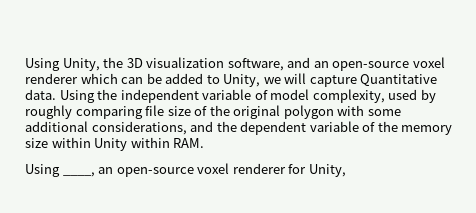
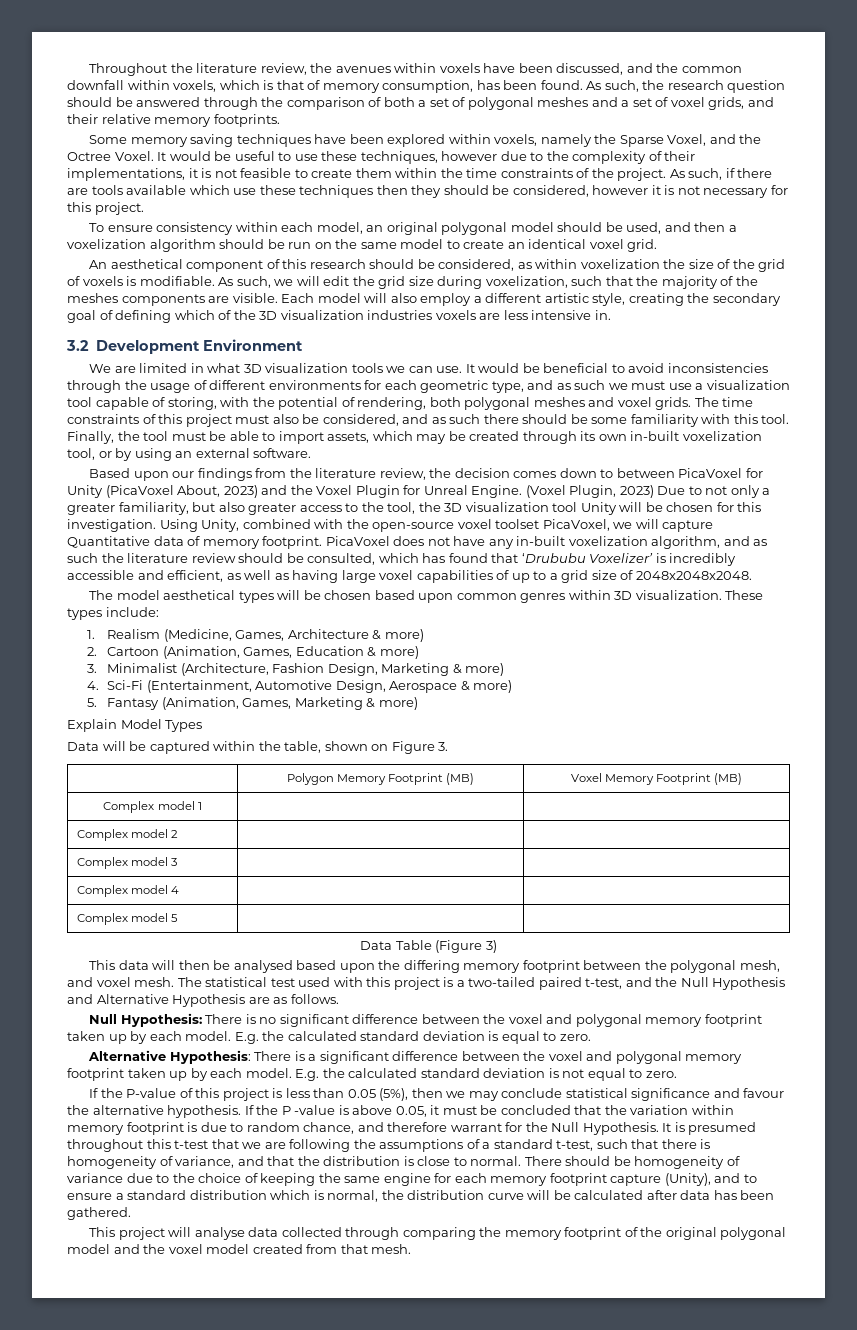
[25,57,445,71] [25,73,438,87] [25,89,436,103] [25,105,401,119] [25,121,453,135] [25,137,205,151] [25,163,346,177] Using Unity, the 3D visualization software, and an open-source voxel renderer which can be added to Unity, we will capture Quantitative data. Using the independent variable of model complexity, used by roughly comparing file size of the original polygon with some additional considerations, and the dependent variable of the memory size within Unity within RAM. // Using ____, an open-source voxel renderer for Unity, -> [89,63,742,76] [67,80,786,93] [67,97,774,110] [67,114,280,127] [89,134,762,147] [67,151,696,164] [67,168,773,181] [67,185,788,198] [67,202,144,215] [89,222,737,235] [67,239,658,252] [89,259,786,272] [67,276,758,289] [67,293,781,306] [67,310,611,323] [66,339,303,354] [89,363,768,373] [67,380,790,393] [67,397,754,410] [67,414,790,427] [67,431,762,444] [67,448,312,461] [89,468,763,481] [67,485,771,498] [67,502,762,515] [67,519,714,532] [67,536,768,549] [67,553,737,566] [67,570,752,583] [89,590,764,603] [67,607,159,620] [87,629,424,642] [87,646,419,659] [87,663,505,676] [87,680,513,693] [87,697,418,710] [67,719,203,732] [67,741,449,754] [286,773,475,785] [570,773,743,785] [103,801,202,813] [77,829,179,841] [77,857,178,869] [77,885,180,897] [77,913,179,925] [360,940,497,953] [89,960,780,973] [67,977,786,990] [67,994,339,1007] [89,1013,762,1027] [67,1031,591,1044] [88,1050,743,1064] [67,1068,677,1081] [89,1088,785,1101] [67,1105,734,1118] [67,1122,757,1135] [67,1139,711,1152] [67,1156,740,1169] [67,1173,757,1186] [67,1190,775,1202] [67,1207,131,1220] [89,1227,787,1240] [67,1244,412,1254] Throughout the literature review, the avenues within voxels have been discussed, and the common downfall within voxels, which is that of memory consumption, has been found. As such, the research question should be answered through the comparison of both a set of polygonal meshes and a set of voxel grids, and their relative memory footprints. // Some memory saving techniques have been explored within voxels, namely the Sparse Voxel, and the Octree Voxel. It would be useful to use these techniques, however due to the complexity of their implementations, it is not feasible to create them within the time constraints of the project. As such, if there are tools available which use these techniques then they should be considered, however it is not necessary for this project. // To ensure consistency within each model, an original polygonal model should be used, and then a voxelization algorithm should be run on the same model to create an identical voxel grid. // An aesthetical component of this research should be considered, as within voxelization the size of the grid of voxels is modifiable. As such, we will edit the grid size during voxelization, such that the majority of the meshes components are visible. Each model will also employ a different artistic style, creating the secondary goal of defining which of the 3D visualization industries voxels are less intensive in. // 3.2 Development Environment // We are limited in what 3D visualization tools we can use. It would be beneficial to avoid inconsistencies through the usage of different environments for each geometric type, and as such we must use a visualization tool capable of storing, with the potential of rendering, both polygonal meshes and voxel grids. The time constraints of this project must also be considered, and as such there should be some familiarity with this tool. Finally, the tool must be able to import assets, which may be created through its own in-built voxelization tool, or by using an external software. // Based upon our findings from the literature review, the decision comes down to between PicaVoxel for Unity (PicaVoxel About, 2023) and the Voxel Plugin for Unreal Engine. (Voxel Plugin, 2023) Due to not only a greater familiarity, but also greater access to the tool, the 3D visualization tool Unity will be chosen for this investigation. Using Unity, combined with the open-source voxel toolset PicaVoxel, we will capture Quantitative data of memory footprint. PicaVoxel does not have any in-built voxelization algorithm, and as such the literature review should be consulted, which has found that ‘Drububu Voxelizer’ is incredibly accessible and efficient, as well as having large voxel capabilities of up to a grid size of 2048x2048x2048. // The model aesthetical types will be chosen based upon common genres within 3D visualization. These types include: // 1. Realism (Medicine, Games, Architecture & more) // 2. Cartoon (Animation, Games, Education & more) // 3. Minimalist (Architecture, Fashion Design, Marketing & more) // 4. Sci-Fi (Entertainment, Automotive Design, Aerospace & more) // 5. Fantasy (Animation, Games, Marketing & more) // Explain Model Types // Data will be captured within the table, shown on Figure 3. // | Polygon Memory Footprint (MB) | Voxel Memory Footprint (MB) // Complex model 1 | | // Complex model 2 | | // Complex model 3 | | // Complex model 4 | | // Complex model 5 | | // Data Table (Figure 3) // This data will then be analysed based upon the differing memory footprint between the polygonal mesh, and voxel mesh. The statistical test used with this project is a two-tailed paired t-test, and the Null Hypothesis and Alternative Hypothesis are as follows. // Null Hypothesis: There is no significant difference between the voxel and polygonal memory footprint taken up by each model. E.g. the calculated standard deviation is equal to zero. // Alternative Hypothesis: There is a significant difference between the voxel and polygonal memory footprint taken up by each model. E.g. the calculated standard deviation is not equal to zero. // If the P-value of this project is less than 0.05 (5%), then we may conclude statistical significance and favour the alternative hypothesis. If the P -value is above 0.05, it must be concluded that the variation within memory footprint is due to random chance, and therefore warrant for the Null Hypothesis. It is presumed throughout this t-test that we are following the assumptions of a standard t-test, such that there is homogeneity of variance, and that the distribution is close to normal. There should be homogeneity of variance due to the choice of keeping the same engine for each memory footprint capture (Unity), and to ensure a standard distribution which is normal, the distribution curve will be calculated after data has been gathered. // This project will analyse data collected through comparing the memory footprint of the original polygonal model and the voxel model created from that mesh.

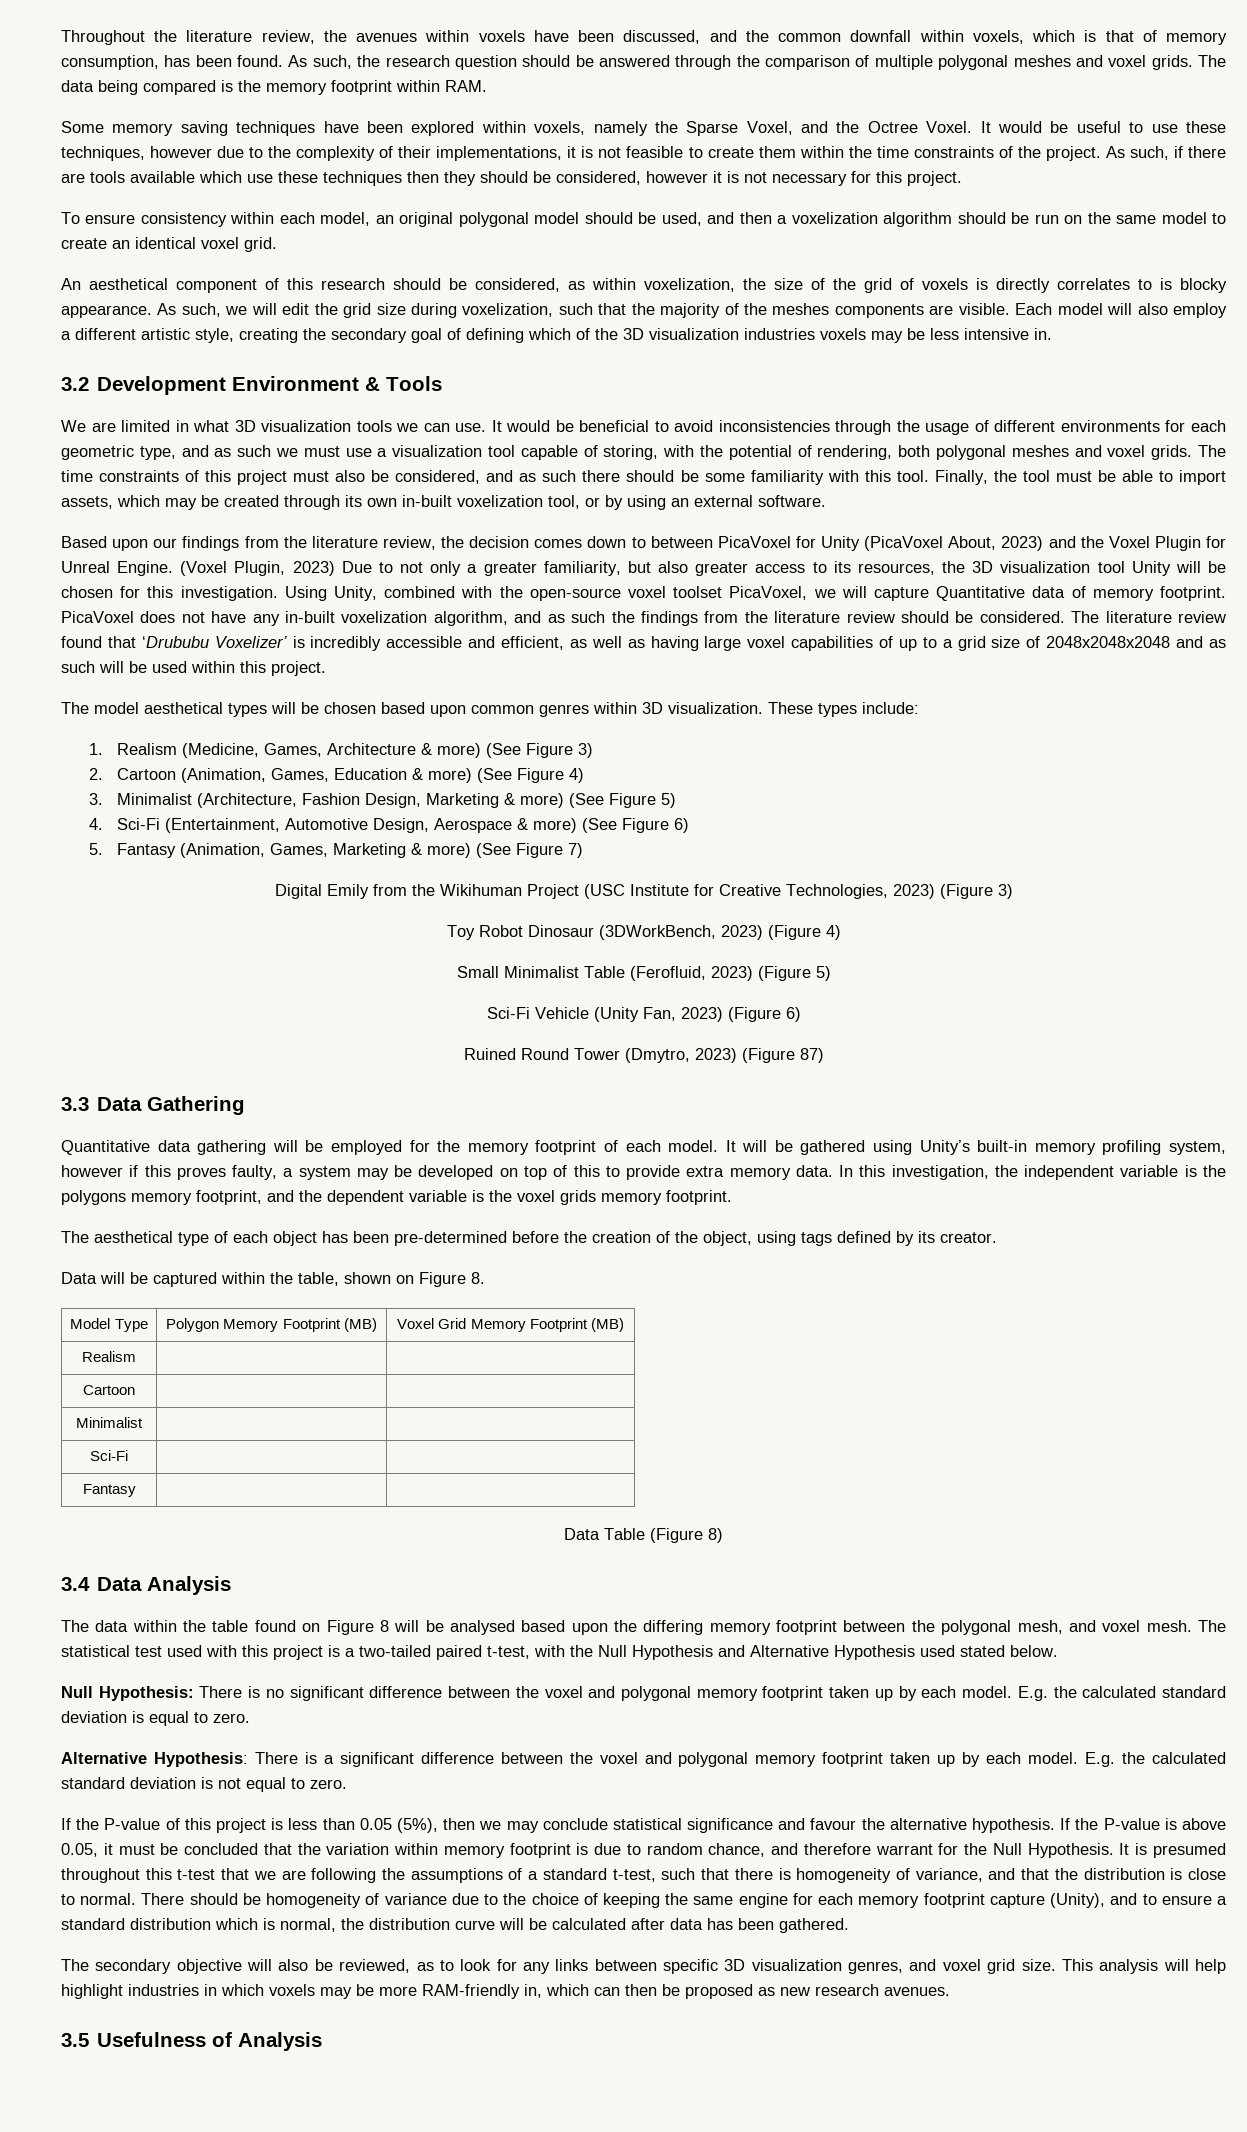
[383,97,774,110] [67,114,280,127] both a set of polygonal meshes and a set of voxel grids, and their relative memory footprints. -> [874,55,1226,70] [61,80,487,95] multiple polygonal meshes and voxel grids. The data being compared is the memory footprint within RAM.
[580,259,660,269] voxelization -> [644,278,735,292] voxelization,
[139,276,215,286] modifiable. -> [996,278,1227,293] [61,305,152,318] directly correlates to is blocky appearance.
[479,313,501,320] are -> [871,328,925,343] may be
(303, 345) none -> [365,376,443,391] & Tools
[361,502,416,514] the tool, -> [833,561,935,575] its resources,
(124, 558) none -> [640,611,768,626] findings from the
[307,553,446,565] consulted, which has -> [979,611,1226,623] considered. The literature review
[635,571,752,580] 2048x2048x2048. -> [1046,636,1226,648] [61,661,326,676] 2048x2048x2048 and as such will be used within this project.
(424, 635) none -> [486,743,594,758] (See Figure 3)
(419, 652) none -> [477,768,585,783] (See Figure 4)
(505, 669) none -> [569,793,677,808] (See Figure 5)
(513, 686) none -> [582,818,690,833] (See Figure 6)
[67,719,203,732] // Explain Model Types -> [476,843,584,858] [274,884,1013,899] [446,925,841,940] [456,966,831,981] [486,1007,801,1022] [463,1048,824,1063] [61,1096,246,1115] [61,1140,1226,1155] [61,1165,1226,1180] [61,1190,732,1205] [61,1231,997,1246] (See Figure 7) // Digital Emily from the Wikihuman Project (USC Institute for Creative Technologies, 2023) (Figure 3) // Toy Robot Dinosaur (3DWorkBench, 2023) (Figure 4) // Small Minimalist Table (Ferofluid, 2023) (Figure 5) // Sci-Fi Vehicle (Unity Fan, 2023) (Figure 6) // Ruined Round Tower (Dmytro, 2023) (Figure 87) // 3.3 Data Gathering // Quantitative data gathering will be employed for the memory footprint of each model. It will be gathered using Unity’s built-in memory profiling system, however if this proves faulty, a system may be developed on top of this to provide extra memory data. In this investigation, the independent variable is the polygons memory footprint, and the dependent variable is the voxel grids memory footprint. // The aesthetical type of each object has been pre-determined before the creation of the object, using tags defined by its creator.
[438,742,449,751] 3. // -> [471,1272,485,1284] [70,1318,148,1332] 8. // Model Type
(602, 777) none -> [438,1318,467,1329] Grid
[103,801,202,813] [77,829,179,841] [77,857,178,869] [77,885,180,897] [77,913,179,925] [360,940,497,953] [89,960,210,970] Complex model 1 | | // Complex model 2 | | // Complex model 3 | | // Complex model 4 | | // Complex model 5 | | // Data Table (Figure 3) // This data will then -> [82,1351,136,1362] [83,1385,135,1395] [76,1417,143,1428] [90,1450,128,1461] [82,1484,136,1497] [564,1528,723,1543] [61,1576,232,1595] [61,1620,420,1635] Realism | | // Cartoon | | // Minimalist | | // Sci-Fi | | // Fantasy | | // Data Table (Figure 8) // 3.4 Data Analysis // The data within the table found on Figure 8 will
[625,977,652,987] and -> [534,1645,565,1657] with
[248,994,339,1004] are as follows. -> [920,1645,1058,1657] used stated below.
[281,1105,336,1115] P -value -> [1103,1818,1160,1830] P-value
[89,1227,787,1240] [67,1244,412,1254] This project will analyse data collected through comparing the memory footprint of the original polygonal model and the voxel model created from that mesh. -> [61,1959,1226,1974] [61,1984,950,1999] [61,2032,323,2051] The secondary objective will also be reviewed, as to look for any links between specific 3D visualization genres, and voxel grid size. This analysis will help highlight industries in which voxels may be more RAM-friendly in, which can then be proposed as new research avenues. // 3.5 Usefulness of Analysis

